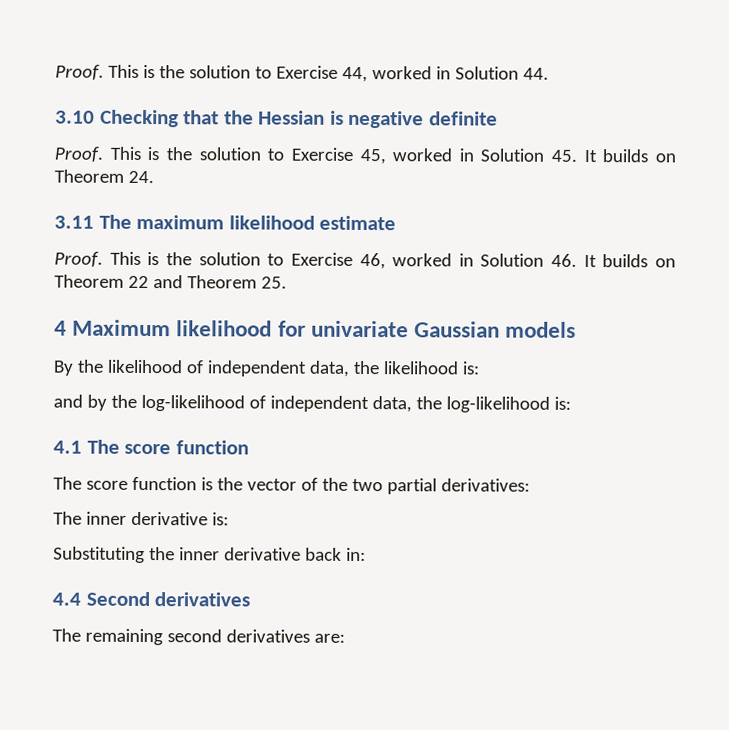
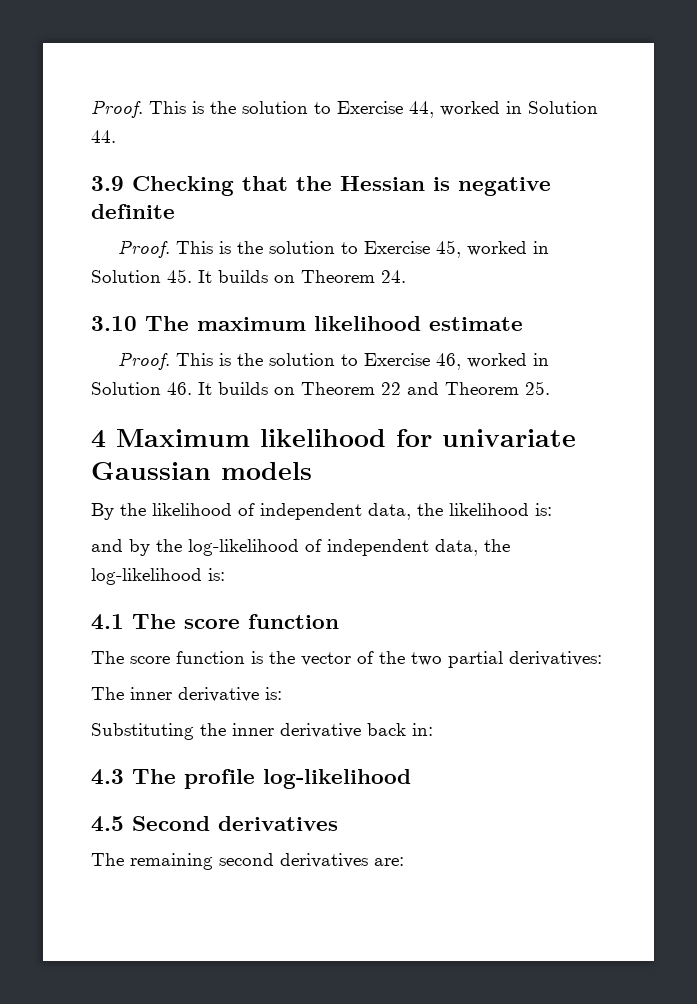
[55,110,95,124] 3.10 -> [91,176,124,191] 3.9
[54,215,94,229] 3.11 -> [91,316,137,331] 3.10
[52,592,81,606] 4.4 -> [91,769,411,789] [91,816,124,832] 4.3 The profile log-likelihood // 4.5

